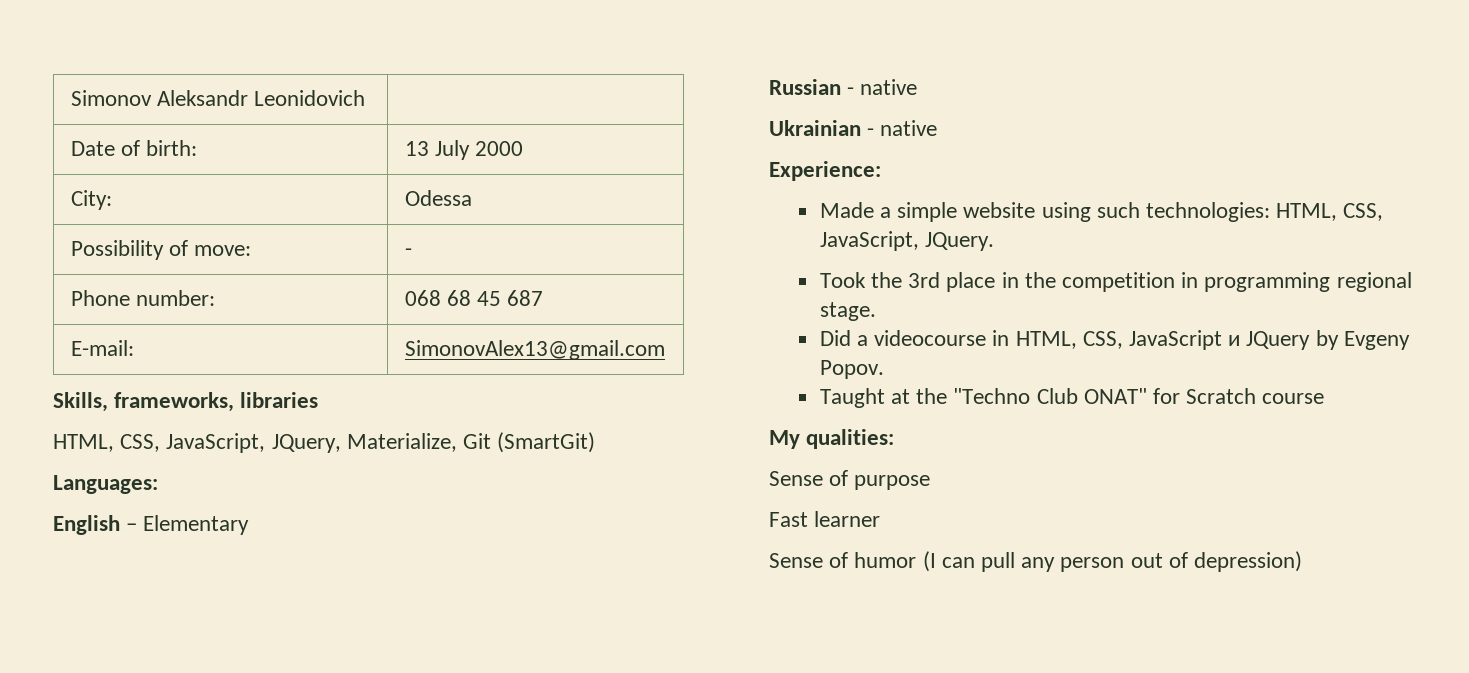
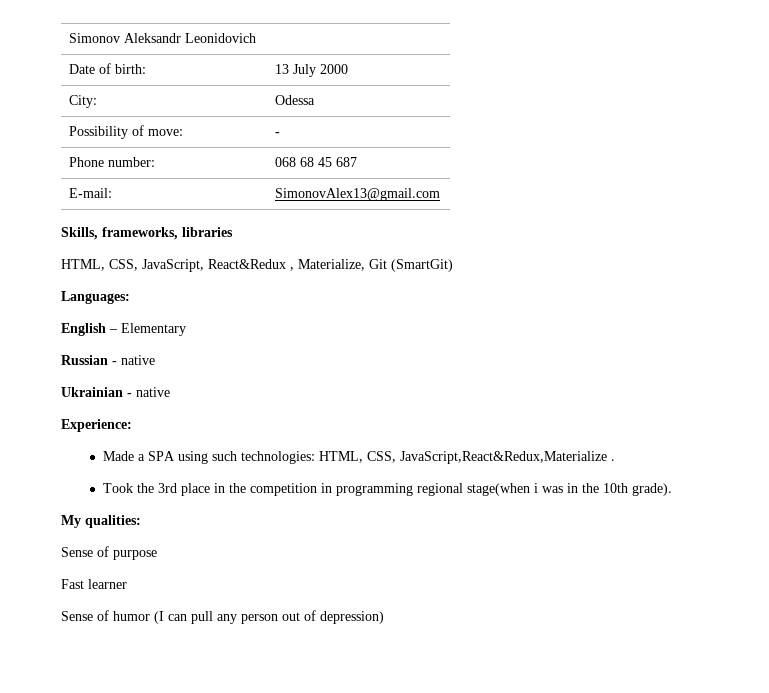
[271,434,341,453] JQuery, -> [208,259,294,271] React&Redux ,
[897,202,1036,222] simple website -> [147,451,175,461] SPA
[819,231,994,251] JavaScript, JQuery. -> [399,451,615,464] JavaScript,React&Redux,Materialize .
[819,302,876,321] [819,330,1410,350] [819,360,884,379] [819,388,1325,408] stage. // Did a videocourse in HTML, CSS, JavaScript и JQuery by Evgeny Popov. // Taught at the "Techno Club ONAT" for Scratch course -> [466,483,672,496] stage(when i was in the 10th grade).

